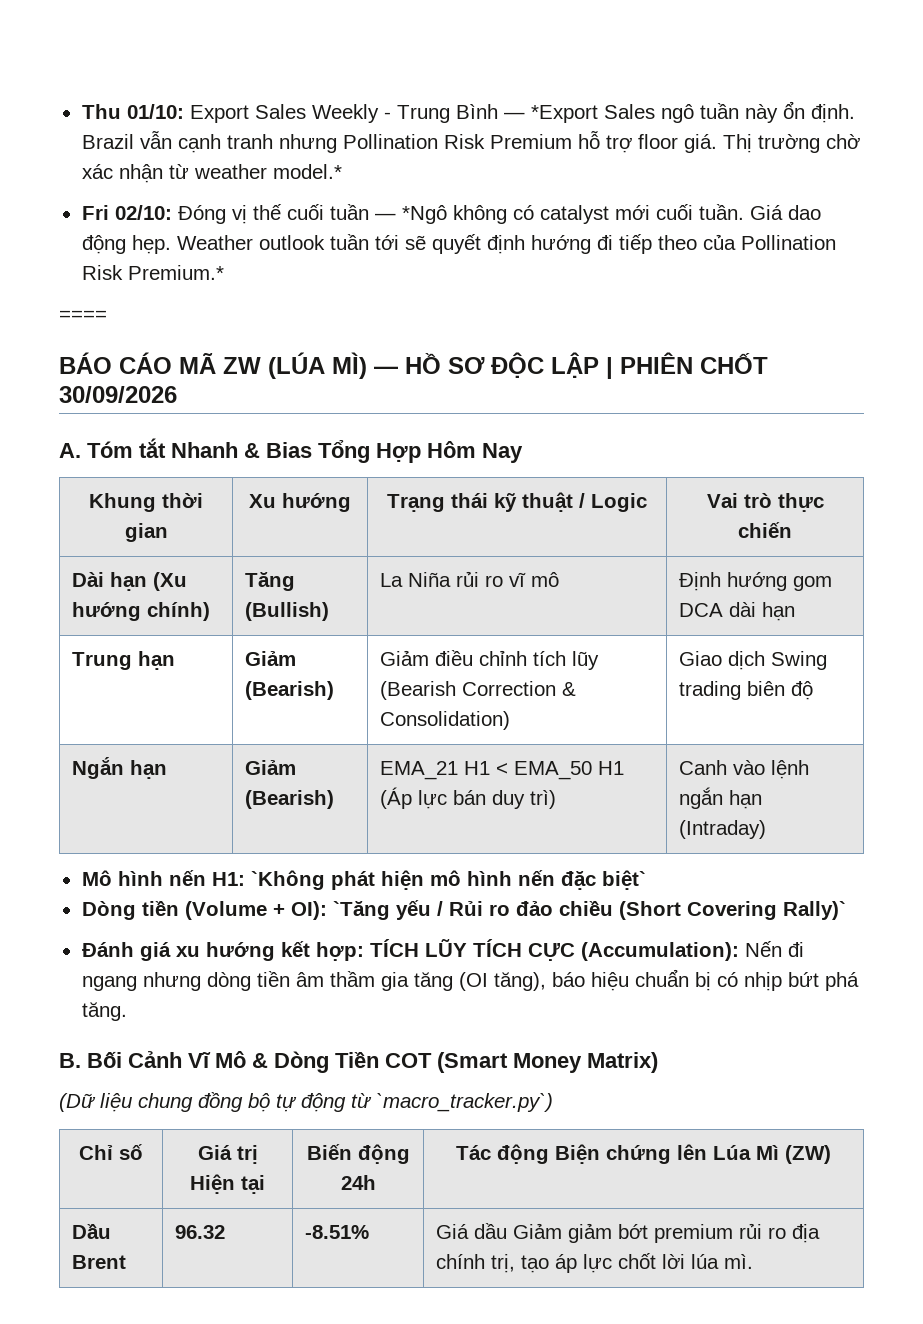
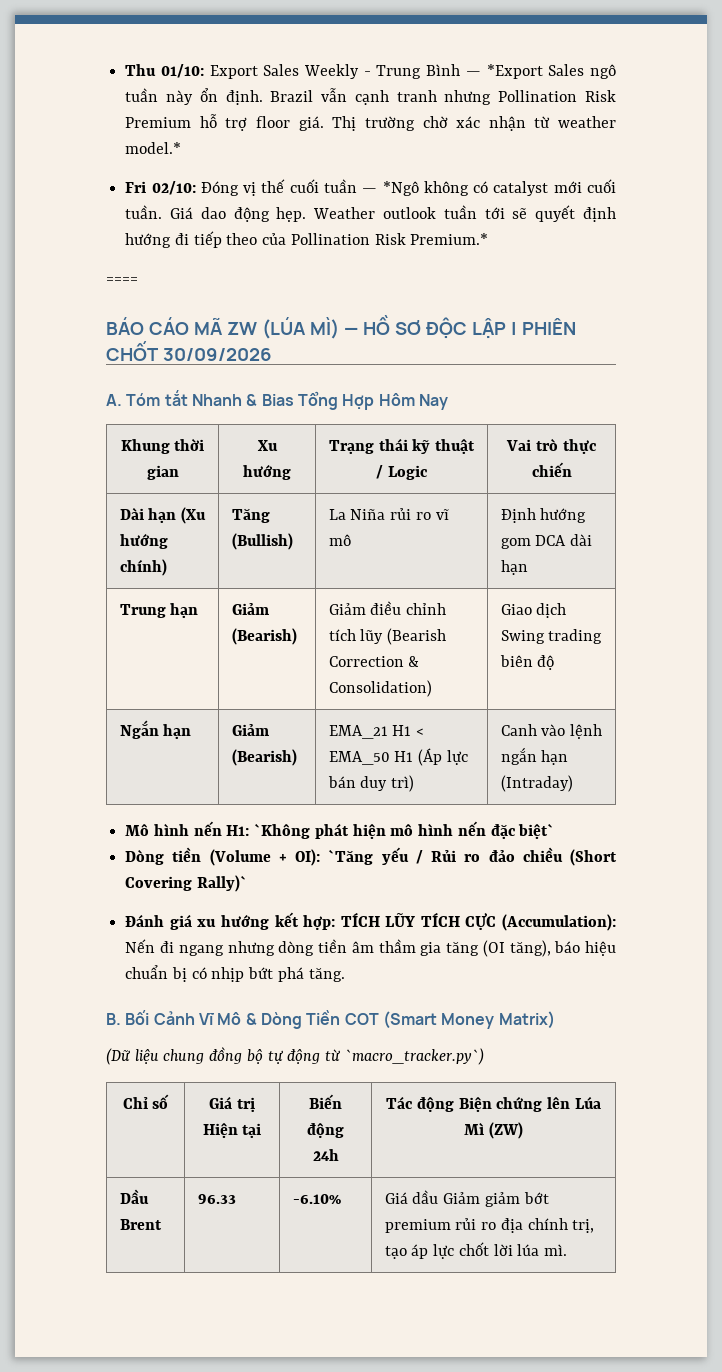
[175,1225,226,1239] [305,1225,370,1239] 96.32 | -8.51% -> [197,1194,236,1204] [292,1194,341,1204] 96.33 | -6.10%

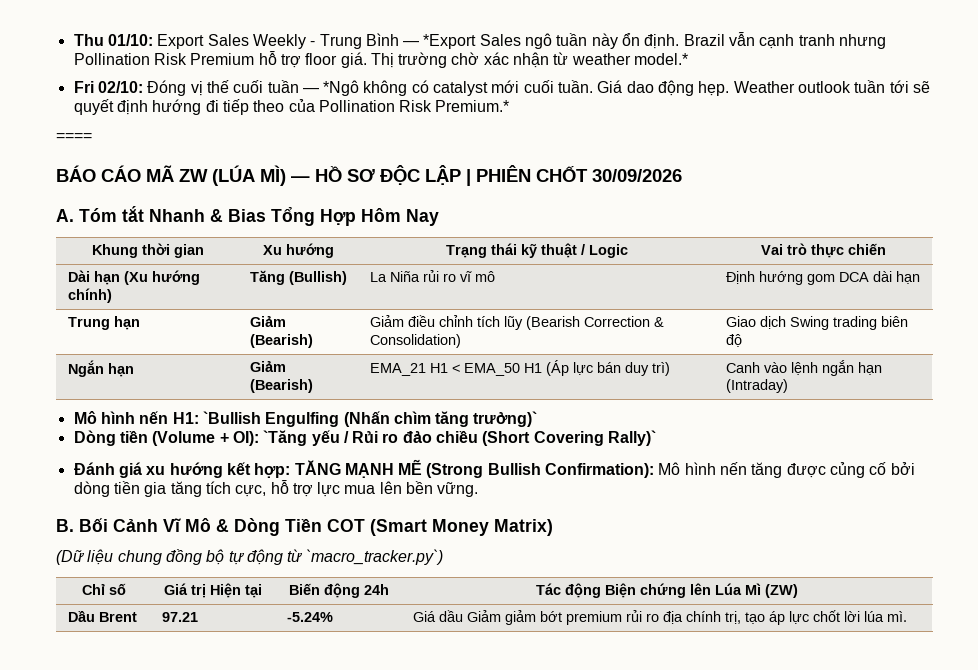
[254,821,555,839] `Không phát hiện mô hình nến đặc biệt` -> [202,411,538,427] `Bullish Engulfing (Nhấn chìm tăng trưởng)`
[340,912,616,931] [125,939,616,957] [125,965,345,982] TÍCH LŨY TÍCH CỰC (Accumulation): Nến đi ngang nhưng dòng tiền âm thầm gia tăng (OI tăng), báo hiệu chuẩn bị có nhịp bứt phá tăng. -> [294,459,915,478] [73,480,479,497] TĂNG MẠNH MẼ (Strong Bullish Confirmation): Mô hình nến tăng được củng cố bởi dòng tiền gia tăng tích cực, hỗ trợ lực mua lên bền vững.
[197,1194,236,1204] [292,1194,341,1204] 96.33 | -6.10% -> [161,612,198,622] [286,612,333,622] 97.21 | -5.24%

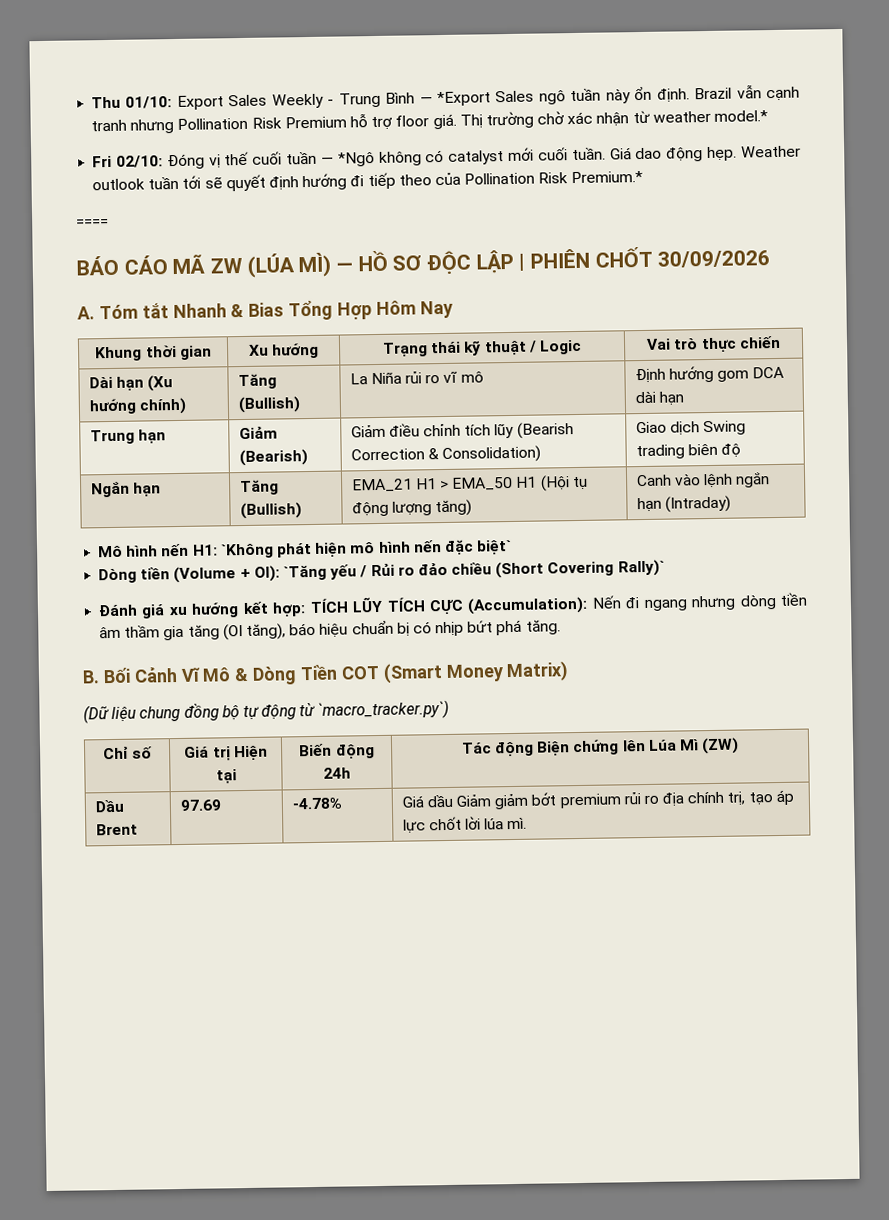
[249,361,286,372] [249,379,313,393] Giảm (Bearish) -> [239,479,279,496] [239,502,302,520] Tăng (Bullish)
[451,364,460,373] < -> [440,480,450,490] >
[545,360,670,376] (Áp lực bán duy trì) -> [539,475,588,492] [351,499,473,517] (Hội tụ động lượng tăng)
[202,411,538,427] `Bullish Engulfing (Nhấn chìm tăng trưởng)` -> [219,539,513,559] `Không phát hiện mô hình nến đặc biệt`
[294,459,915,478] [73,480,479,497] TĂNG MẠNH MẼ (Strong Bullish Confirmation): Mô hình nến tăng được củng cố bởi dòng tiền gia tăng tích cực, hỗ trợ lực mua lên bền vững. -> [309,592,808,615] [99,619,561,641] TÍCH LŨY TÍCH CỰC (Accumulation): Nến đi ngang nhưng dòng tiền âm thầm gia tăng (OI tăng), báo hiệu chuẩn bị có nhịp bứt phá tăng.
[161,612,198,622] [286,612,333,622] 97.21 | -5.24% -> [179,799,221,811] [291,797,342,810] 97.69 | -4.78%

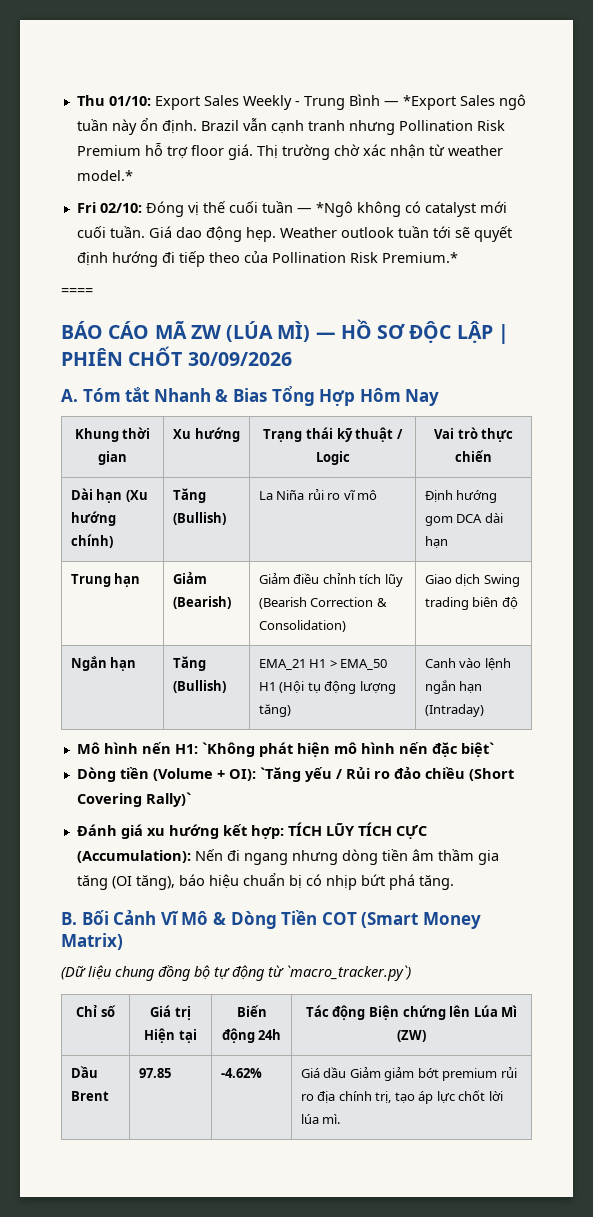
[179,799,221,811] [291,797,342,810] 97.69 | -4.78% -> [138,1068,171,1078] [220,1068,262,1078] 97.85 | -4.62%

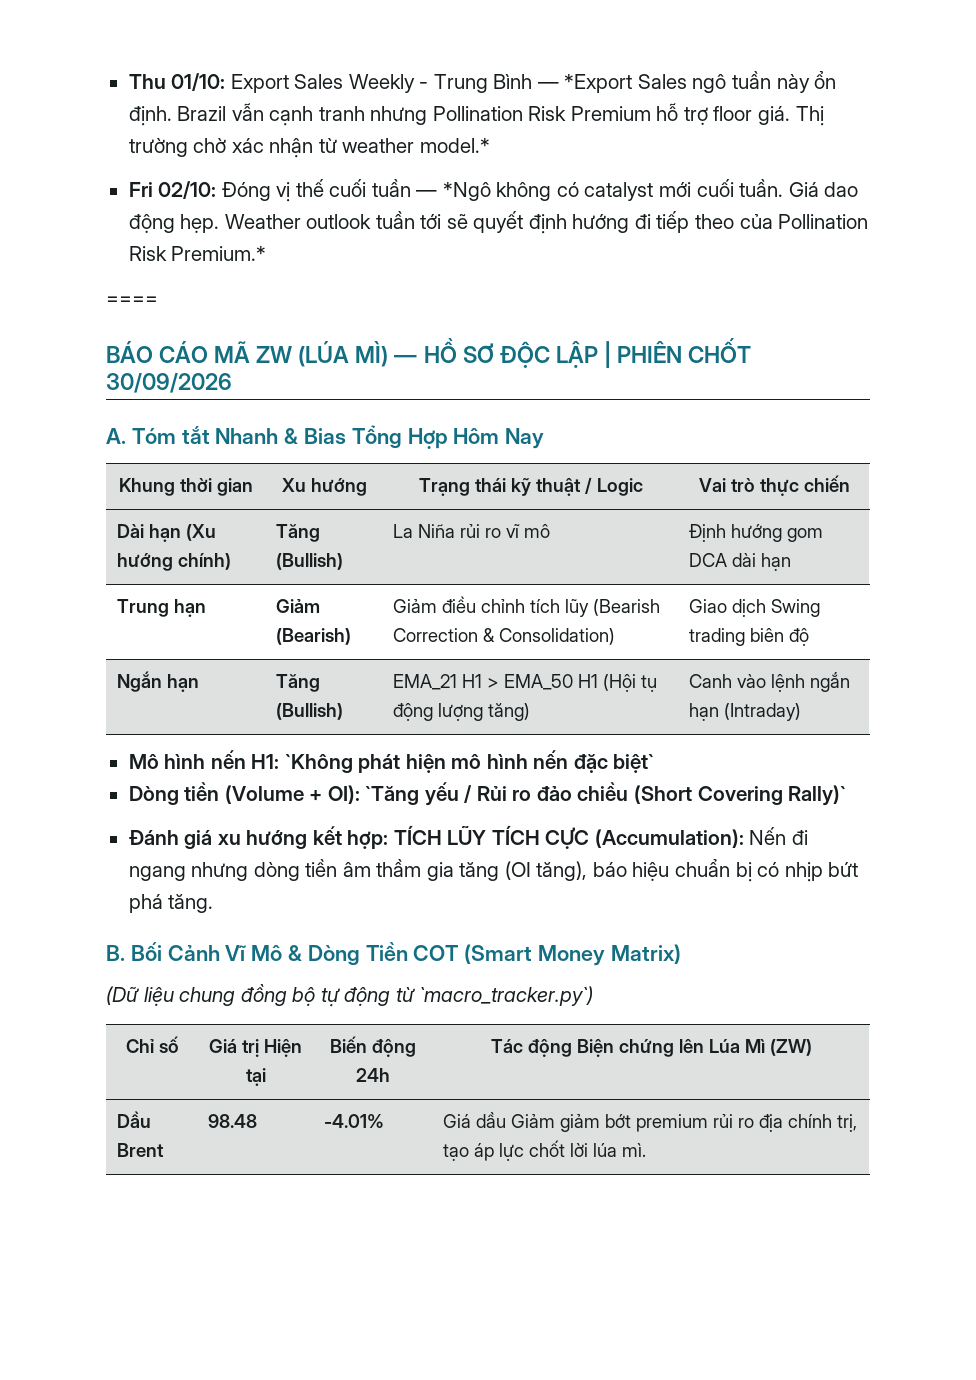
[138,1068,171,1078] [220,1068,262,1078] 97.85 | -4.62% -> [207,1114,257,1128] [323,1114,384,1128] 98.48 | -4.01%

